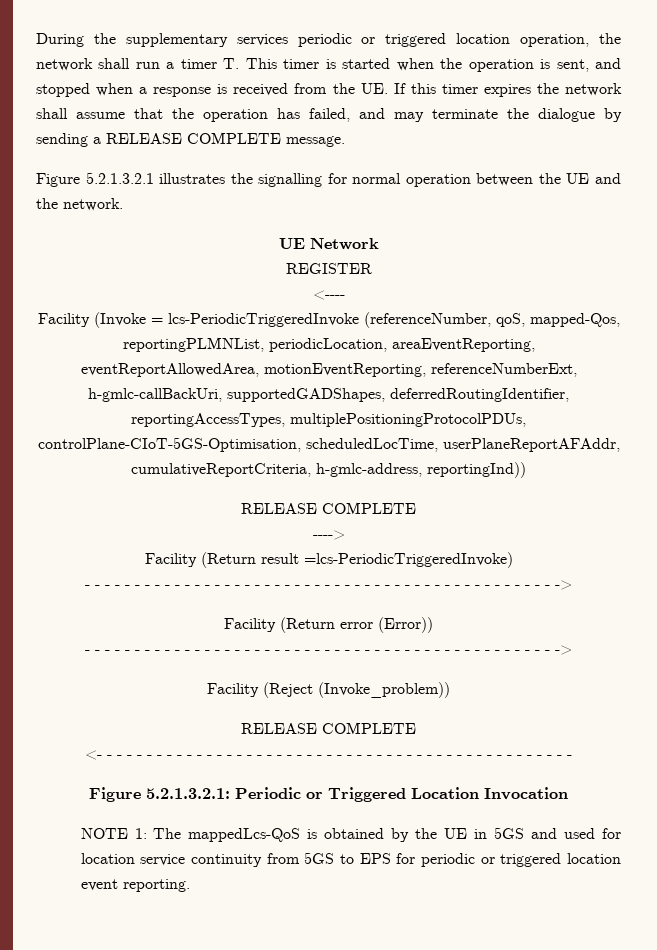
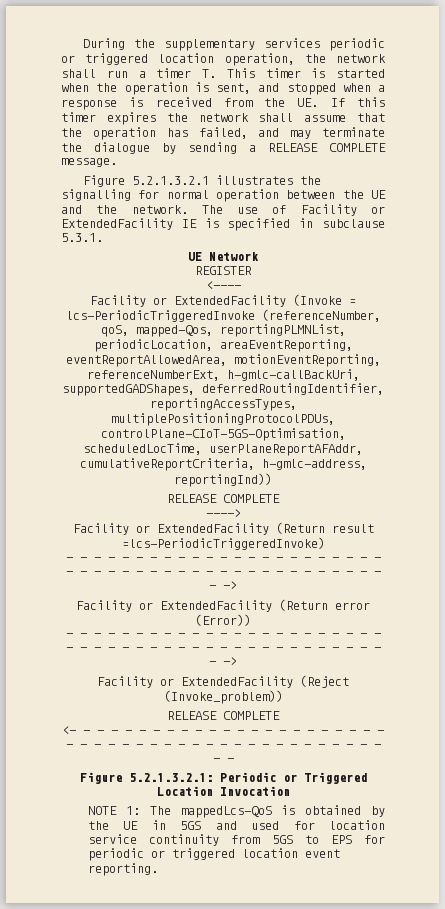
(123, 204) none -> [201,204,385,216] [61,218,386,231] [61,233,103,242] The use of Facility or ExtendedFacility IE is specified in subclause 5.3.1.
(90, 320) none -> [153,295,286,307] or ExtendedFacility
(197, 560) none -> [135,523,269,535] or ExtendedFacility
(276, 625) none -> [139,600,272,612] or ExtendedFacility
(259, 690) none -> [160,676,293,688] or ExtendedFacility

